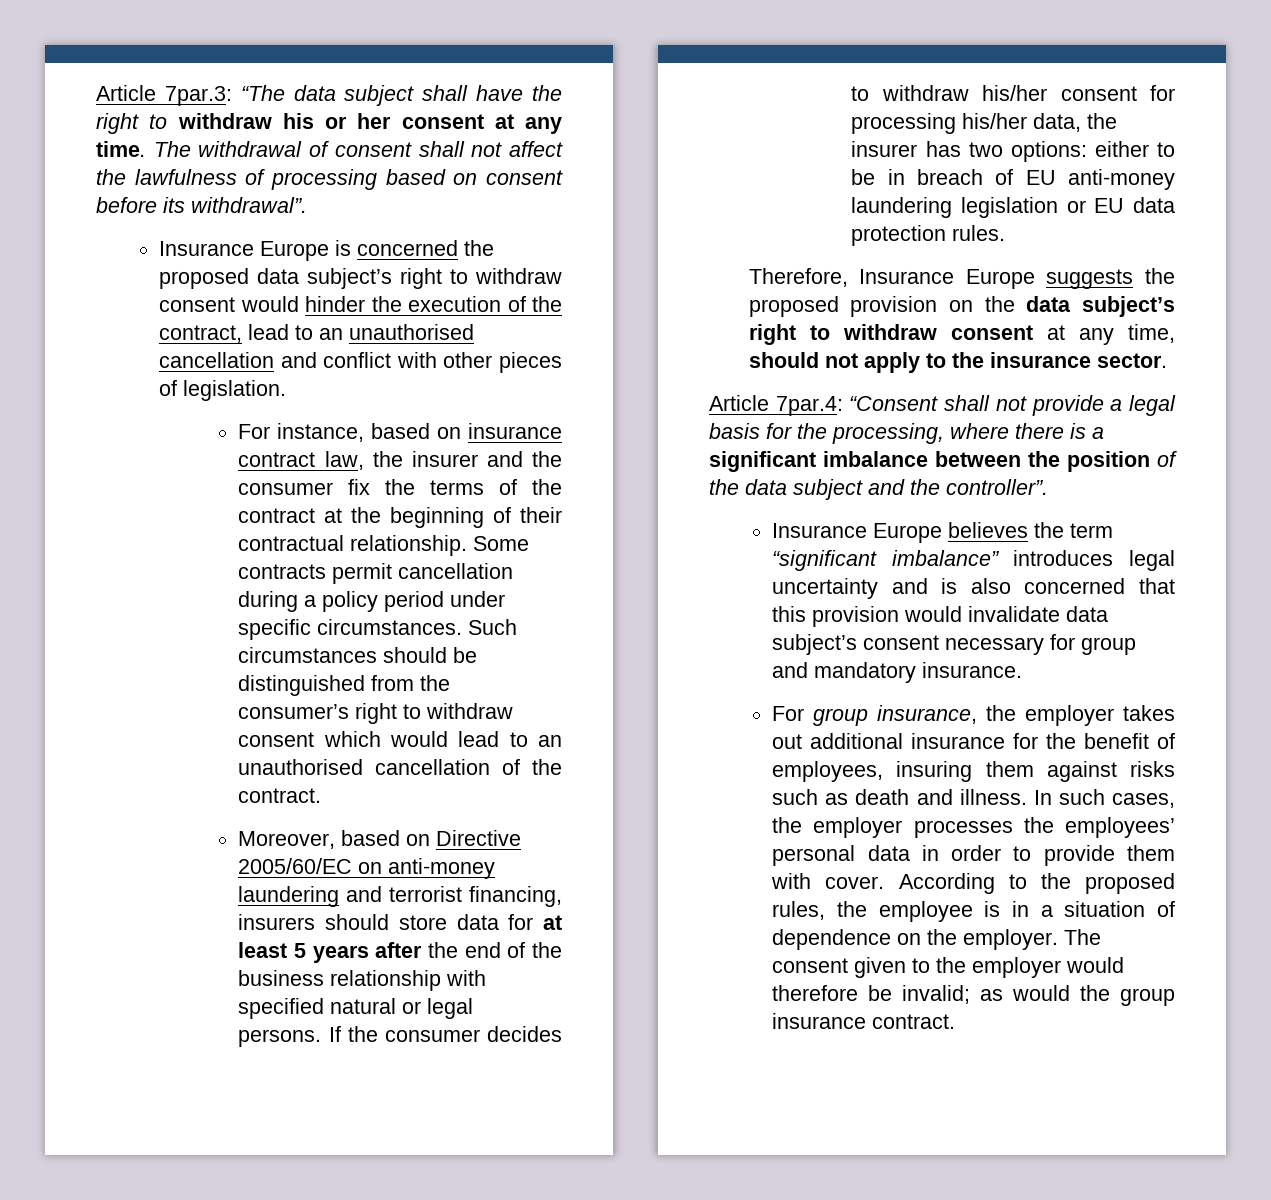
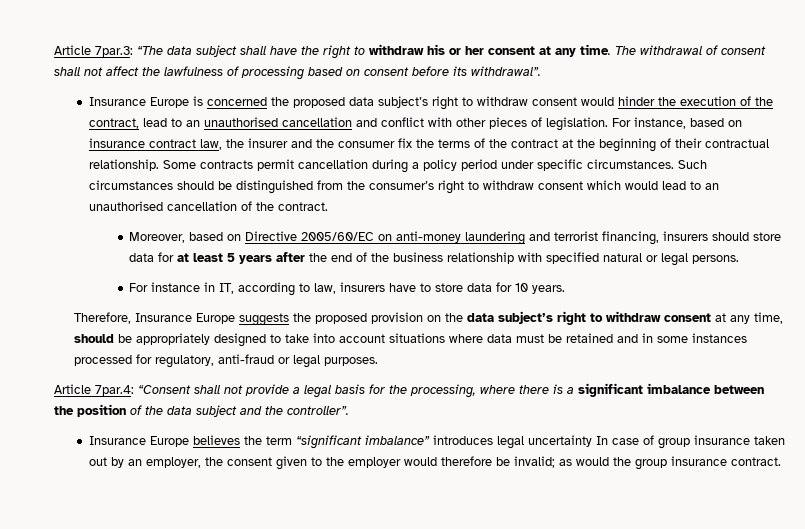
(287, 390) // -> (608, 124) none
[328,1026,562,1042] [851,85,1175,101] [851,113,1118,134] [851,141,1175,162] [851,169,1175,190] [851,197,1175,218] [851,225,1006,246] If the consumer decides to withdraw his/her consent for processing his/her data, the insurer has two options: either to be in breach of EU anti-money laundering legislation or EU data protection rules. -> [129,282,566,296] // For instance in IT, according to law, insurers have to store data for 10 years.
[824,352,1167,373] not apply to the insurance sector. -> [118,333,748,347] [74,354,379,368] be appropriately designed to take into account situations where data must be retained and in some instances processed for regulatory, anti-fraud or legal purposes.
[891,578,1175,594] [772,606,1109,627] [772,634,1137,655] [772,662,1023,683] [772,705,1175,726] [772,733,1175,749] [772,761,1175,782] [772,789,1175,808] [772,817,1175,838] [772,845,1175,866] [771,873,1175,894] [772,901,1175,922] [772,929,1102,950] and is also concerned that this provision would invalidate data subject’s consent necessary for group and mandatory insurance. // For group insurance, the employer takes out additional insurance for the benefit of employees, insuring them against risks such as death and illness. In such cases, the employer processes the employees’ personal data in order to provide them with cover. According to the proposed rules, the employee is in a situation of dependence on the employer. The -> [595,435,785,449] [88,457,223,468] In case of group insurance taken out by an employer, the

